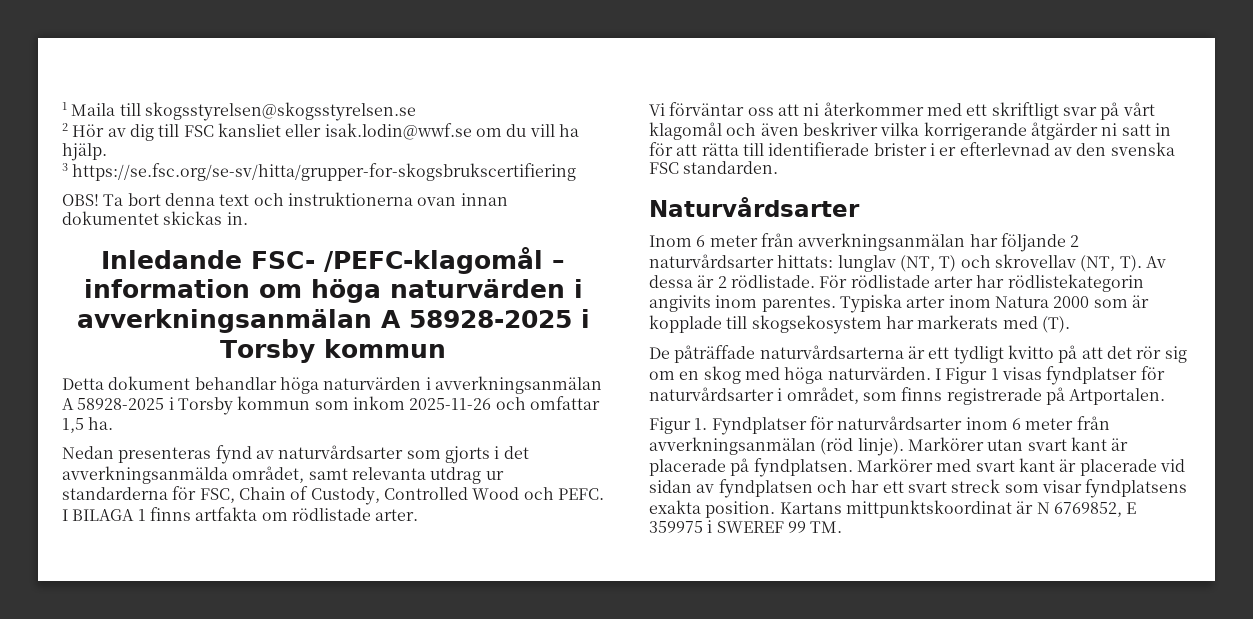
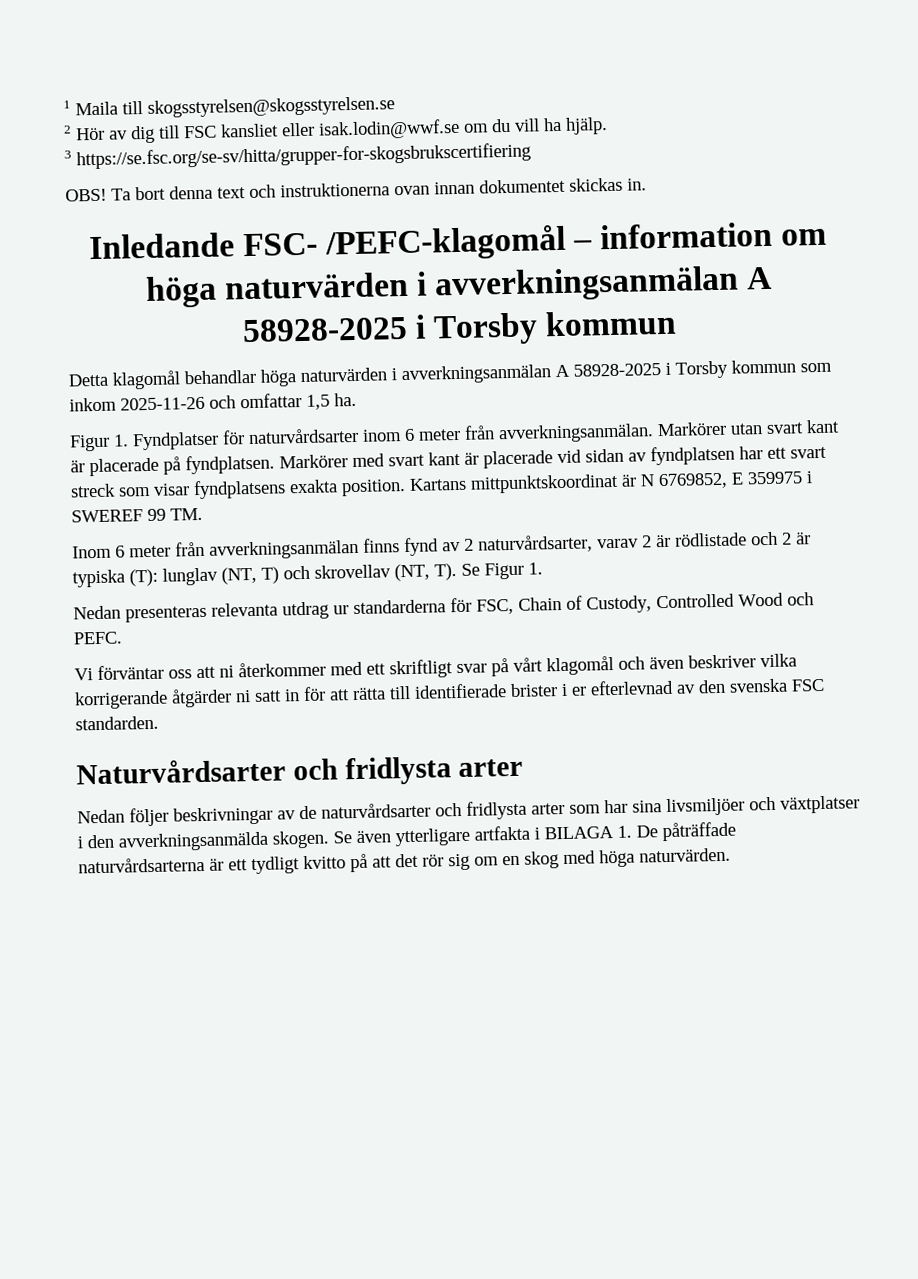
[108,376,191,390] dokument -> [112,370,181,390] klagomål
[62,445,529,464] [62,466,348,484] Nedan presenteras fynd av naturvårdsarter som gjorts i det avverkningsanmälda området, samt -> [69,419,840,452] [70,445,827,477] [70,471,813,500] [71,507,203,523] [72,531,811,560] [72,562,543,588] [73,605,207,623] Figur 1. Fyndplatser för naturvårdsarter inom 6 meter från avverkningsanmälan. Markörer utan svart kant är placerade på fyndplatsen. Markörer med svart kant är placerade vid sidan av fyndplatsen har ett svart streck som visar fyndplatsens exakta position. Kartans mittpunktskoordinat är N 6769852, E 359975 i SWEREF 99 TM. // Inom 6 meter från avverkningsanmälan finns fynd av 2 naturvårdsarter, varav 2 är rödlistade och 2 är typiska (T): lunglav (NT, T) och skrovellav (NT, T). Se Figur 1. // Nedan presenteras
[62,507,419,521] I BILAGA 1 finns artfakta om rödlistade arter. -> (123, 638) none
[649,233,1080,252] [649,254,1166,272] [649,274,1144,292] [649,294,1149,313] [649,315,1070,334] // Inom 6 meter från avverkningsanmälan har följande 2 naturvårdsarter hittats: lunglav (NT, T) och skrovellav (NT, T). Av dessa är 2 rödlistade. För rödlistade arter har rödlistekategorin angivits inom parentes. Typiska arter inom Natura 2000 som är kopplade till skogsekosystem har markerats med (T). // -> [292,756,524,786] [77,795,860,827] [77,825,632,852] och fridlysta arter // Nedan följer beskrivningar av de naturvårdsarter och fridlysta arter som har sina livsmiljöer och växtplatser i den avverkningsanmälda skogen. Se även ytterligare artfakta i BILAGA 1.
[934,366,1165,385] [649,387,1166,405] [649,416,1110,435] [649,437,1129,456] [649,458,1185,477] [649,479,1188,498] [649,500,1137,518] [649,520,843,533] I Figur 1 visas fyndplatser för naturvårdsarter i området, som finns registrerade på Artportalen. // Figur 1. Fyndplatser för naturvårdsarter inom 6 meter från avverkningsanmälan (röd linje). Markörer utan svart kant är placerade på fyndplatsen. Markörer med svart kant är placerade vid sidan av fyndplatsen och har ett svart streck som visar fyndplatsens exakta position. Kartans mittpunktskoordinat är N 6769852, E 359975 i SWEREF 99 TM. -> (731, 855) none

